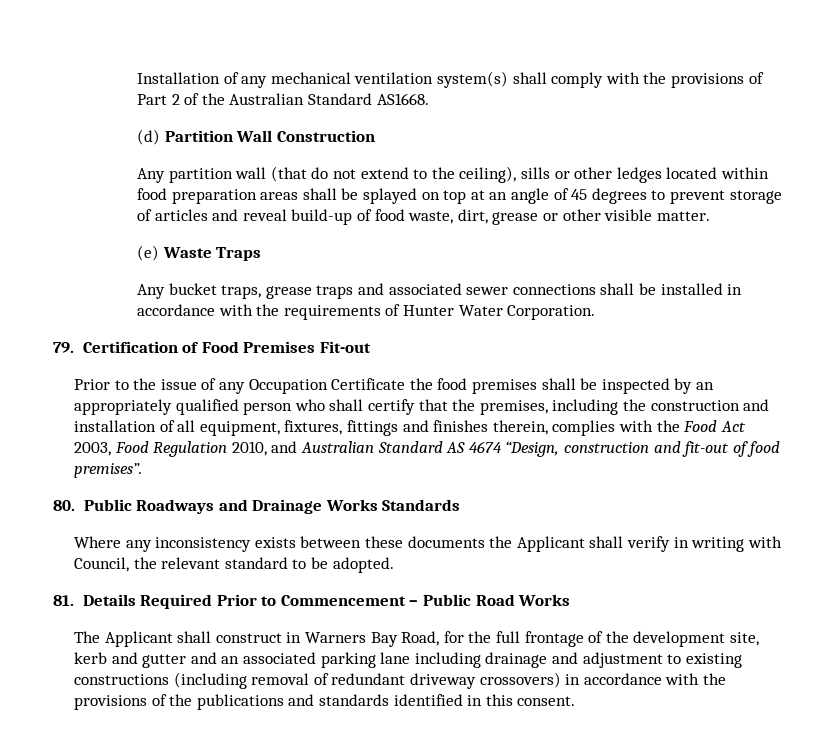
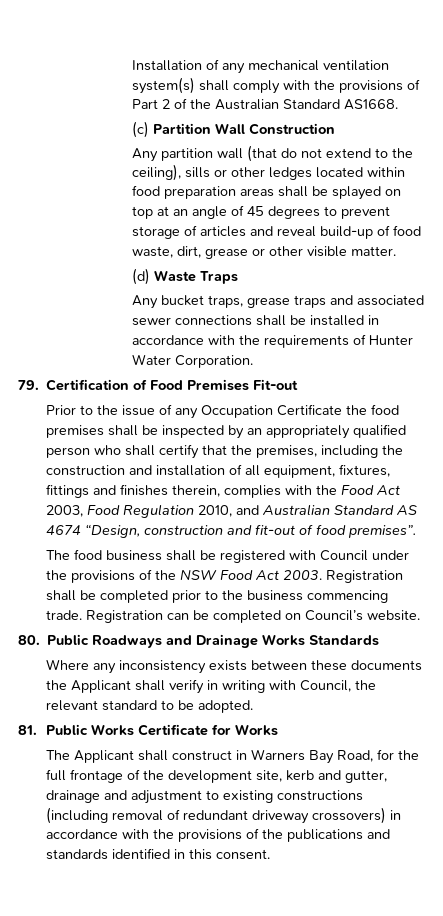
[137,129,161,145] (d) -> [131,121,149,138] (c)
[137,245,160,261] (e) -> [131,268,150,285] (d)
(143, 470) none -> [46,549,410,563] [46,569,404,583] [46,590,389,603] [46,610,421,623] // The food business shall be registered with Council under the provisions of the NSW Food Act 2003. Registration shall be completed prior to the business commencing trade. Registration can be completed on Council’s website.
[82,594,515,609] Details Required Prior to Commencement – Public Road -> [46,724,232,736] Public Works Certificate for
[142,652,481,668] gutter and an associated parking lane including -> [345,770,388,783] gutter,

